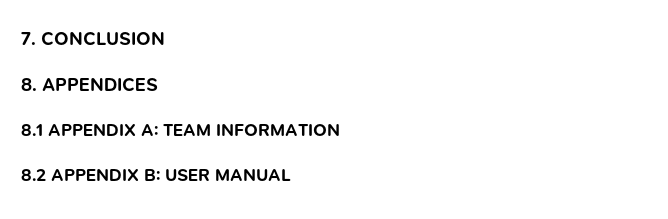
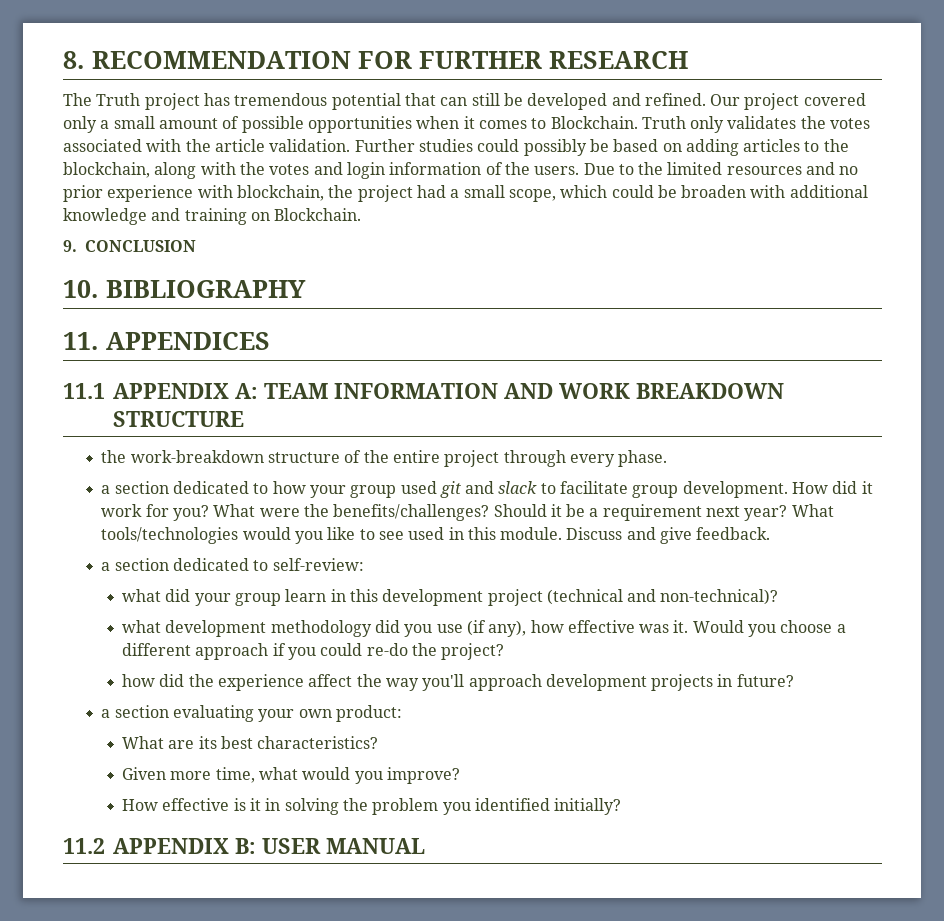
[21,31,165,46] [21,78,37,91] 7. CONCLUSION // 8. -> [63,51,688,69] [63,93,866,110] [63,116,871,133] [63,139,849,156] [63,162,859,179] [63,185,868,202] [63,208,362,225] [63,240,196,252] [63,280,306,298] [63,332,98,350] 8. RECOMMENDATION FOR FURTHER RESEARCH // The Truth project has tremendous potential that can still be developed and refined. Our project covered only a small amount of possible opportunities when it comes to Blockchain. Truth only validates the votes associated with the article validation. Further studies could possibly be based on adding articles to the blockchain, along with the votes and login information of the users. Due to the limited resources and no prior experience with blockchain, the project had a small scope, which could be broaden with additional knowledge and training on Blockchain. // 9. CONCLUSION // 10. BIBLIOGRAPHY // 11.
[21,124,43,136] 8.1 -> [63,383,105,399] 11.1
[21,169,46,181] // 8.2 -> [504,383,784,399] [113,411,244,427] [101,450,668,467] [101,481,873,498] [101,504,834,521] [101,527,771,544] [101,558,364,571] [121,589,779,606] [121,620,846,637] [121,643,505,660] [121,674,794,691] [101,705,402,722] [121,736,379,749] [121,767,460,784] [121,798,622,815] [63,838,105,854] AND WORK BREAKDOWN STRUCTURE // the work-breakdown structure of the entire project through every phase. // a section dedicated to how your group used git and slack to facilitate group development. How did it work for you? What were the benefits/challenges? Should it be a requirement next year? What tools/technologies would you like to see used in this module. Discuss and give feedback. // a section dedicated to self-review: // what did your group learn in this development project (technical and non-technical)? // what development methodology did you use (if any), how effective was it. Would you choose a different approach if you could re-do the project? // how did the experience affect the way you'll approach development projects in future? // a section evaluating your own product: // What are its best characteristics? // Given more time, what would you improve? // How effective is it in solving the problem you identified initially? // 11.2

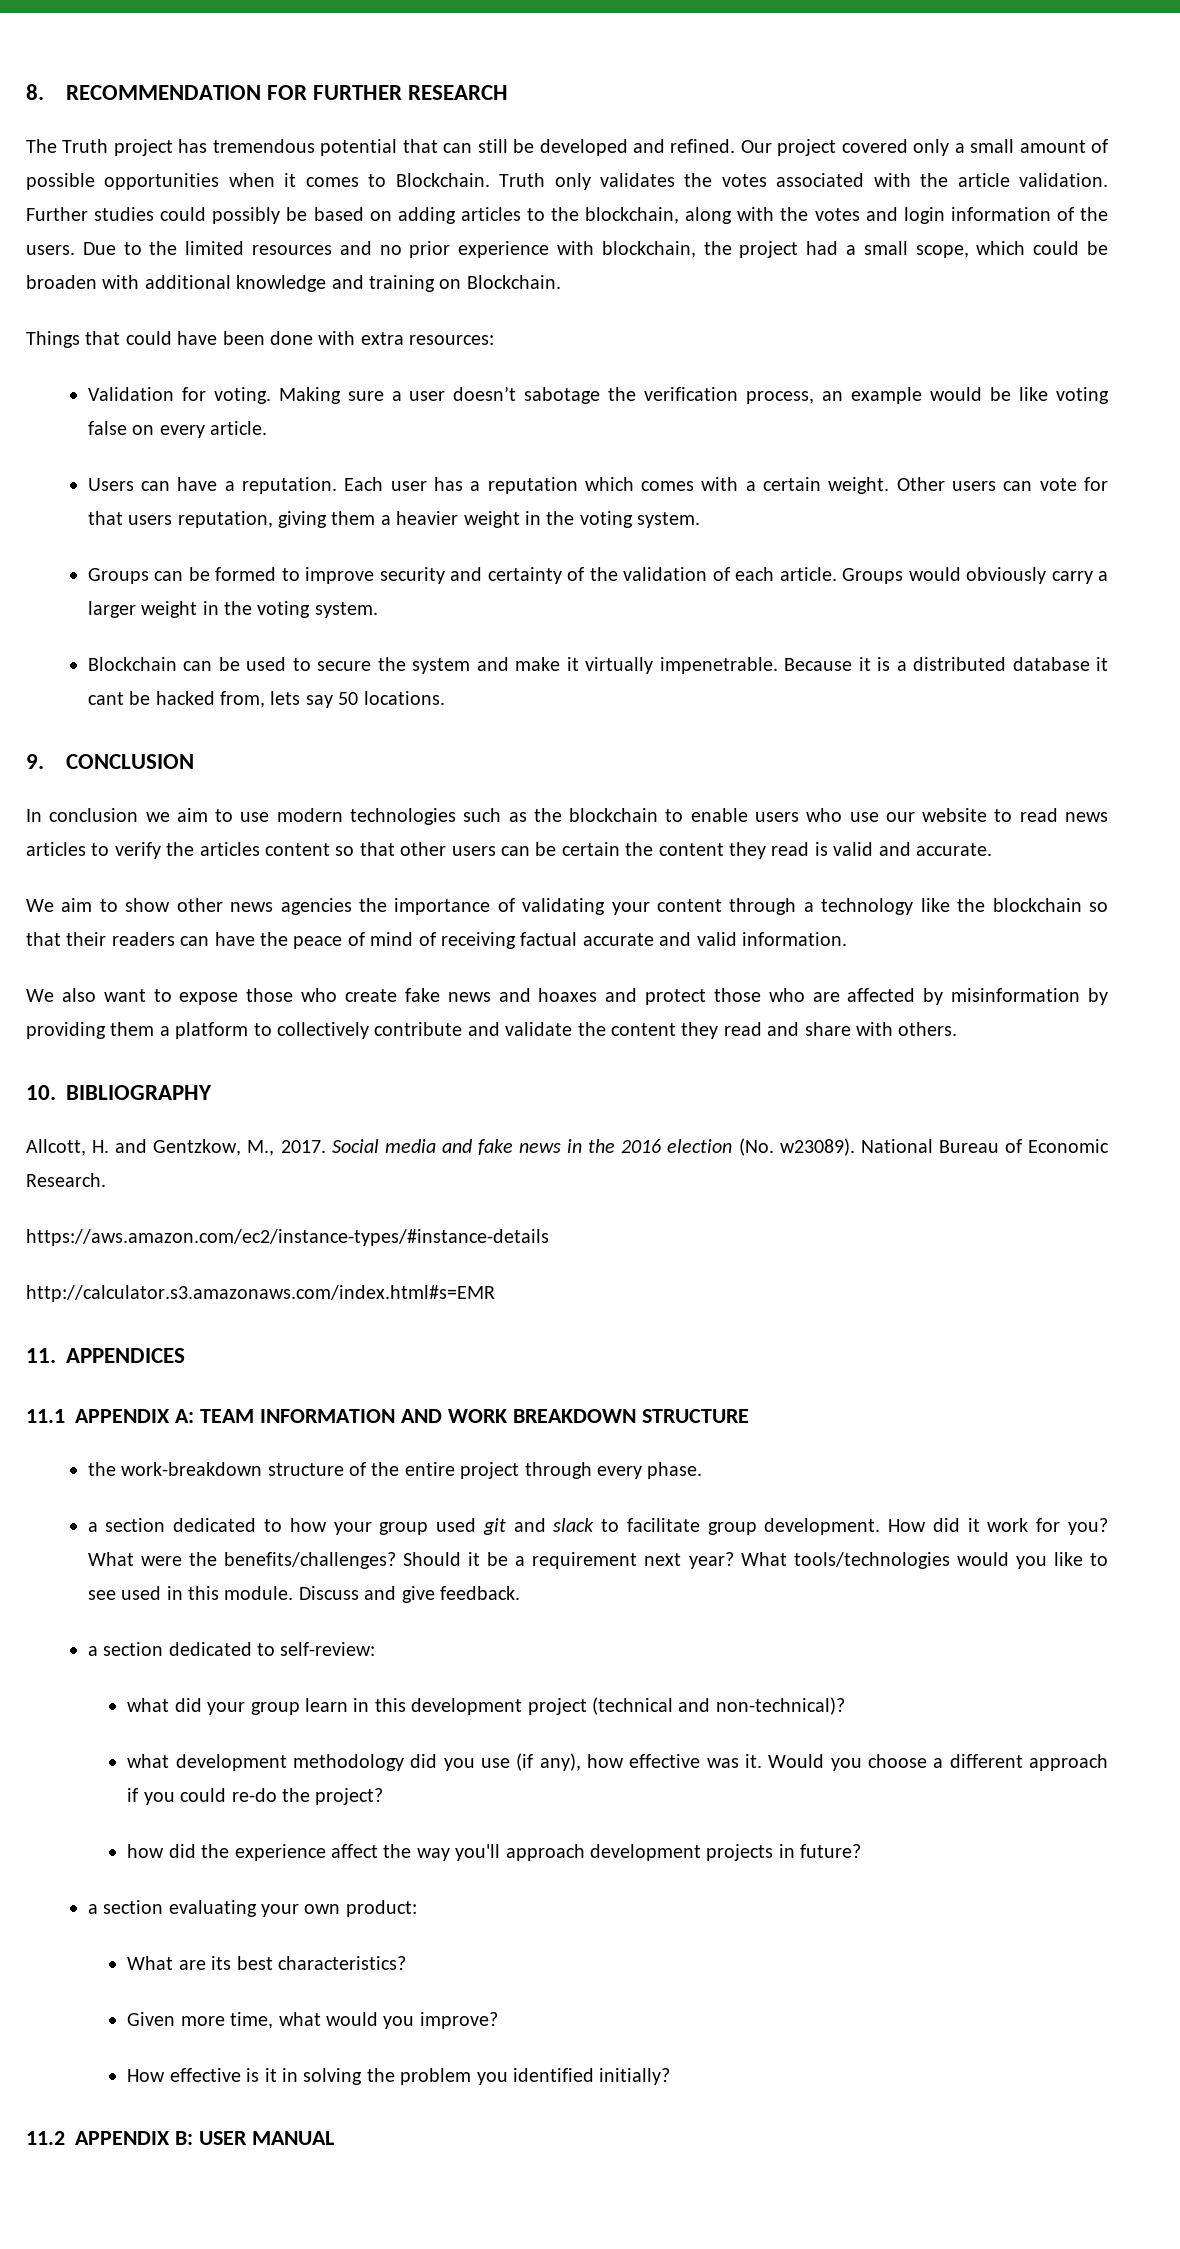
[63,240,196,252] [63,280,306,298] 9. CONCLUSION // 10. BIBLIOGRAPHY -> [26,331,495,348] [87,386,1110,404] [87,421,267,438] [87,477,1108,494] [87,511,701,528] [87,567,1108,584] [87,601,378,618] [87,657,1109,674] [87,691,445,708] [26,754,194,769] [26,808,1109,825] [26,842,992,859] [26,898,1109,915] [26,932,847,949] [26,988,1109,1005] [26,1022,958,1039] [26,1085,212,1100] [26,1138,1110,1156] [26,1173,106,1187] [26,1229,549,1246] [26,1285,495,1302] Things that could have been done with extra resources: // Validation for voting. Making sure a user doesn’t sabotage the verification process, an example would be like voting false on every article. // Users can have a reputation. Each user has a reputation which comes with a certain weight. Other users can vote for that users reputation, giving them a heavier weight in the voting system. // Groups can be formed to improve security and certainty of the validation of each article. Groups would obviously carry a larger weight in the voting system. // Blockchain can be used to secure the system and make it virtually impenetrable. Because it is a distributed database it cant be hacked from, lets say 50 locations. // 9. CONCLUSION // In conclusion we aim to use modern technologies such as the blockchain to enable users who use our website to read news articles to verify the articles content so that other users can be certain the content they read is valid and accurate. // We aim to show other news agencies the importance of validating your content through a technology like the blockchain so that their readers can have the peace of mind of receiving factual accurate and valid information. // We also want to expose those who create fake news and hoaxes and protect those who are affected by misinformation by providing them a platform to collectively contribute and validate the content they read and share with others. // 10. BIBLIOGRAPHY // Allcott, H. and Gentzkow, M., 2017. Social media and fake news in the 2016 election (No. w23089). National Bureau of Economic Research. // https://aws.amazon.com/ec2/instance-types/#instance-details // http://calculator.s3.amazonaws.com/index.html#s=EMR

